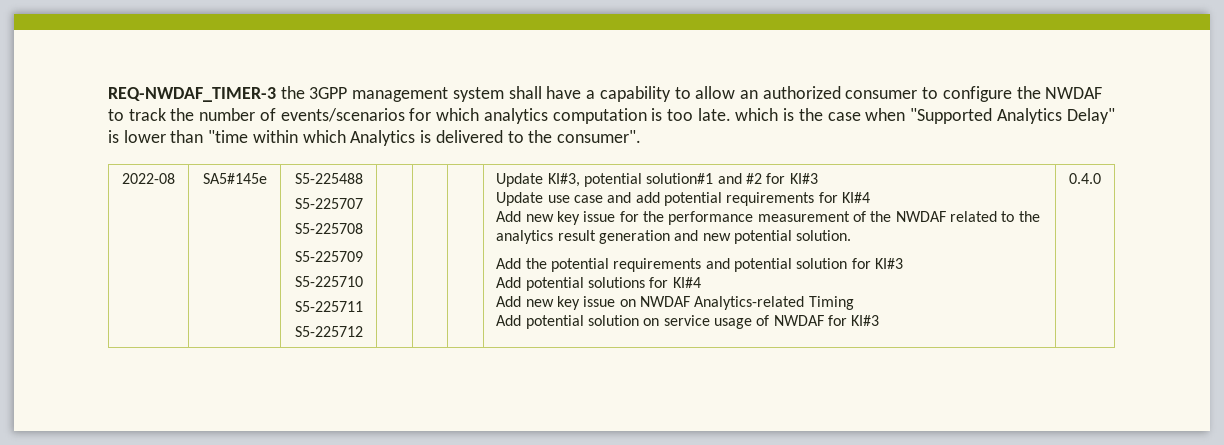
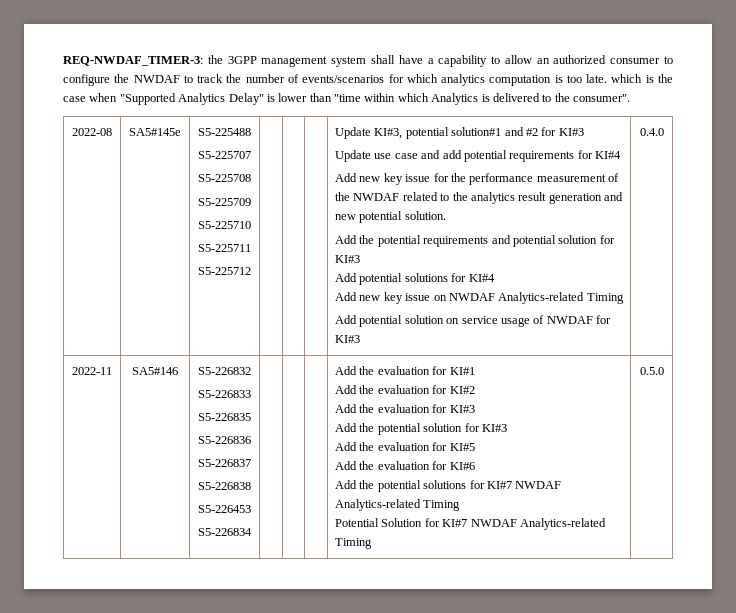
[108,87,276,102] REQ-NWDAF_TIMER-3 -> [63,56,203,66] REQ-NWDAF_TIMER-3:
(1101, 178) none -> [72,367,112,375] [132,367,178,375] [198,367,251,375] [198,390,251,398] [198,413,251,421] [198,436,251,444] [198,459,251,467] [198,482,251,490] [198,505,251,513] [198,528,252,536] [335,366,475,375] [335,385,475,394] [335,404,475,413] [335,423,507,435] [335,442,475,451] [335,461,475,470] [335,480,562,492] [335,499,461,511] [335,518,606,530] [335,538,373,549] [639,367,664,375] // 2022-11 | SA5#146 | S5-226832 // S5-226833 // S5-226835 // S5-226836 // S5-226837 // S5-226838 // S5-226453 // S5-226834 | | | | Add the evaluation for KI#1 // Add the evaluation for KI#2 // Add the evaluation for KI#3 // Add the potential solution for KI#3 // Add the evaluation for KI#5 // Add the evaluation for KI#6 // Add the potential solutions for KI#7 NWDAF Analytics-related Timing // Potential Solution for KI#7 NWDAF Analytics-related Timing | 0.5.0

